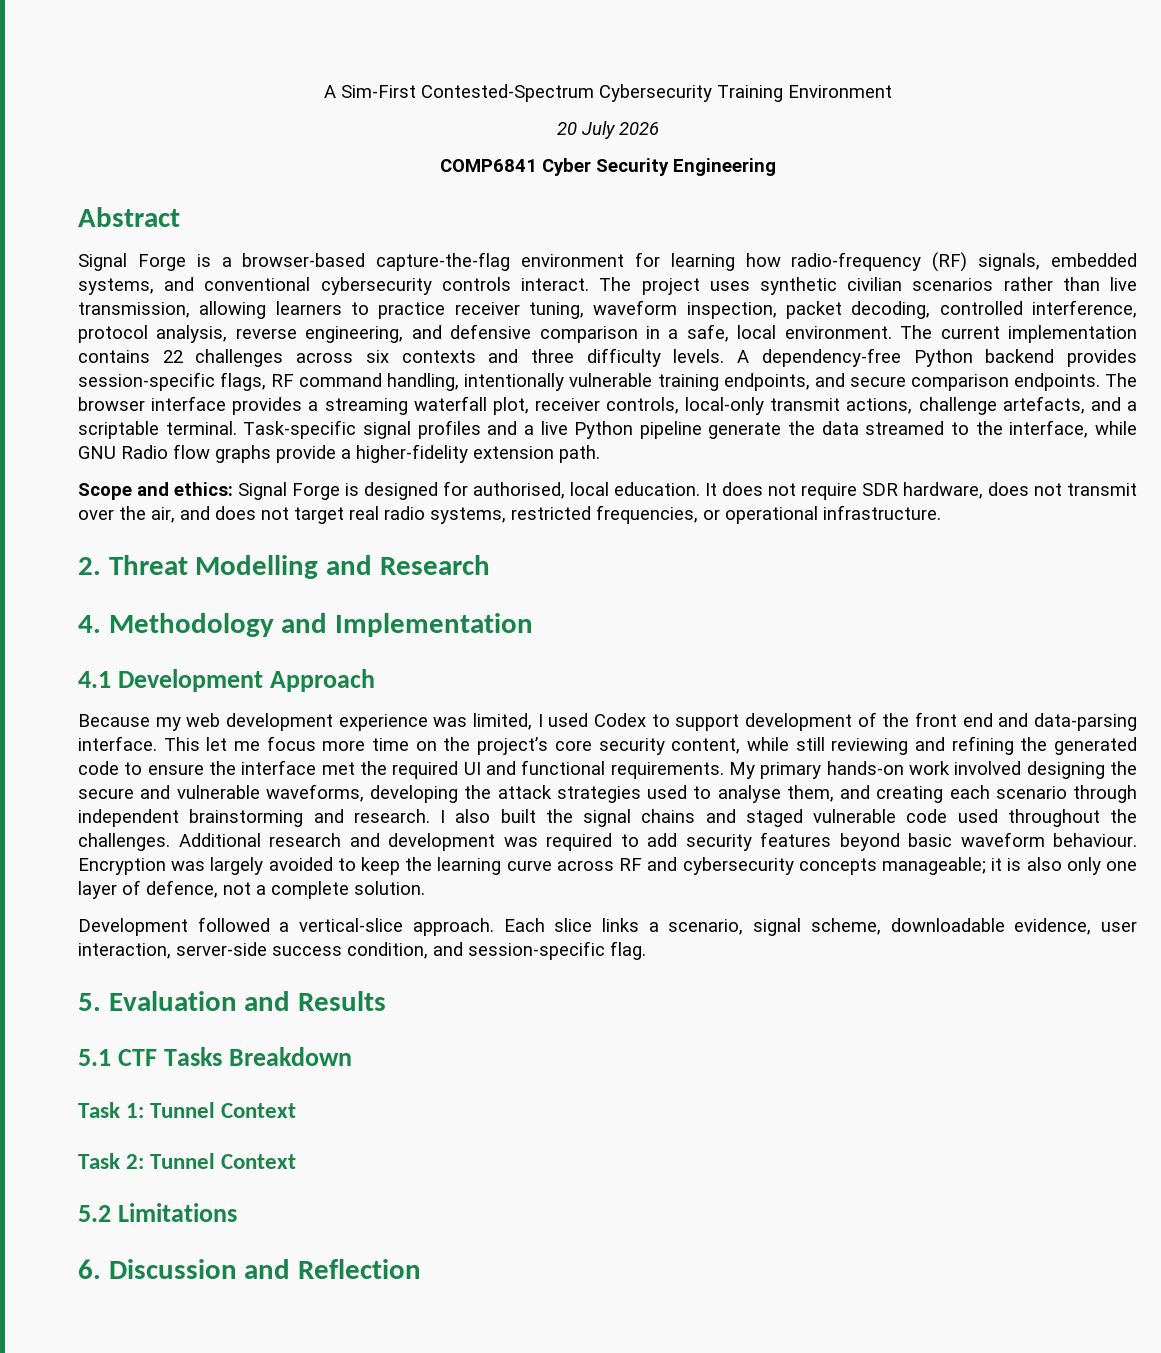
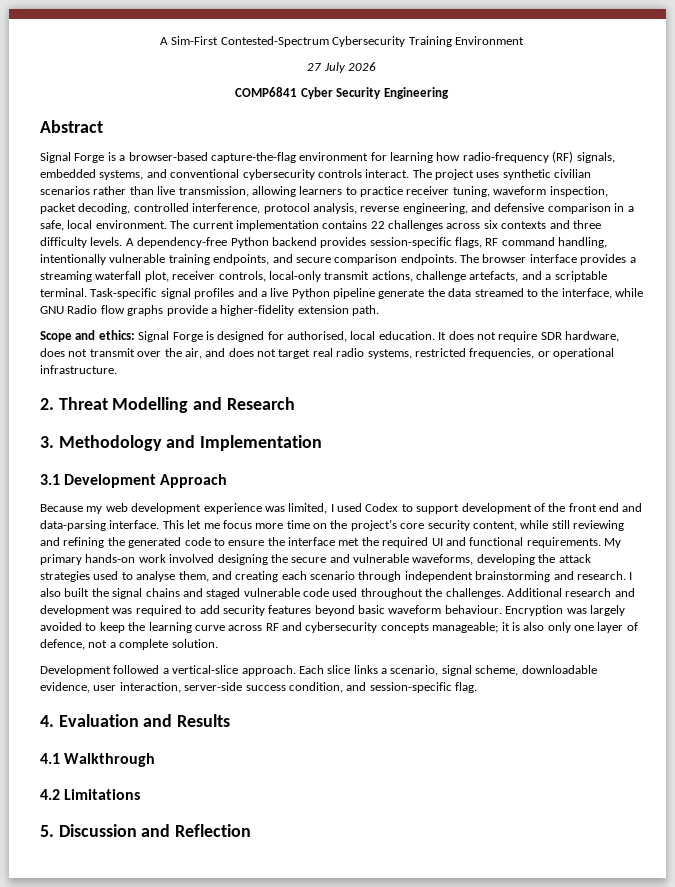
[556,122,577,135] 20 -> [307,63,322,71] 27
[78,615,101,633] 4. -> [40,436,54,448] 3.
[78,671,111,688] 4.1 -> [40,474,60,485] 3.1
[78,993,101,1011] 5. -> [40,715,54,727] 4.
[78,1047,352,1066] [78,1102,297,1118] [78,1153,297,1169] [78,1205,111,1222] 5.1 CTF Tasks Breakdown // Task 1: Tunnel Context // Task 2: Tunnel Context // 5.2 -> [40,753,156,767] [40,789,60,800] 4.1 Walkthrough // 4.2
[78,1259,101,1279] 6. -> [40,825,54,837] 5.

